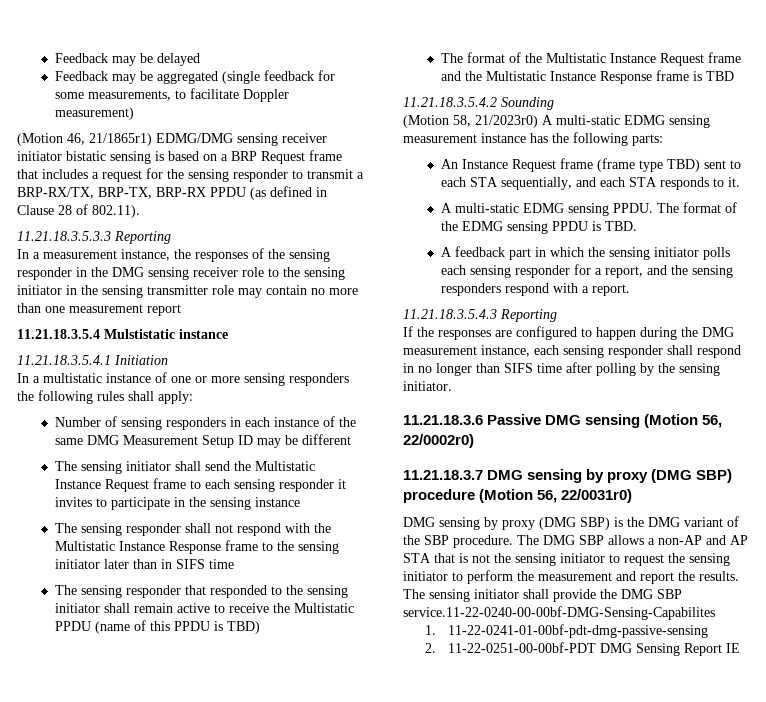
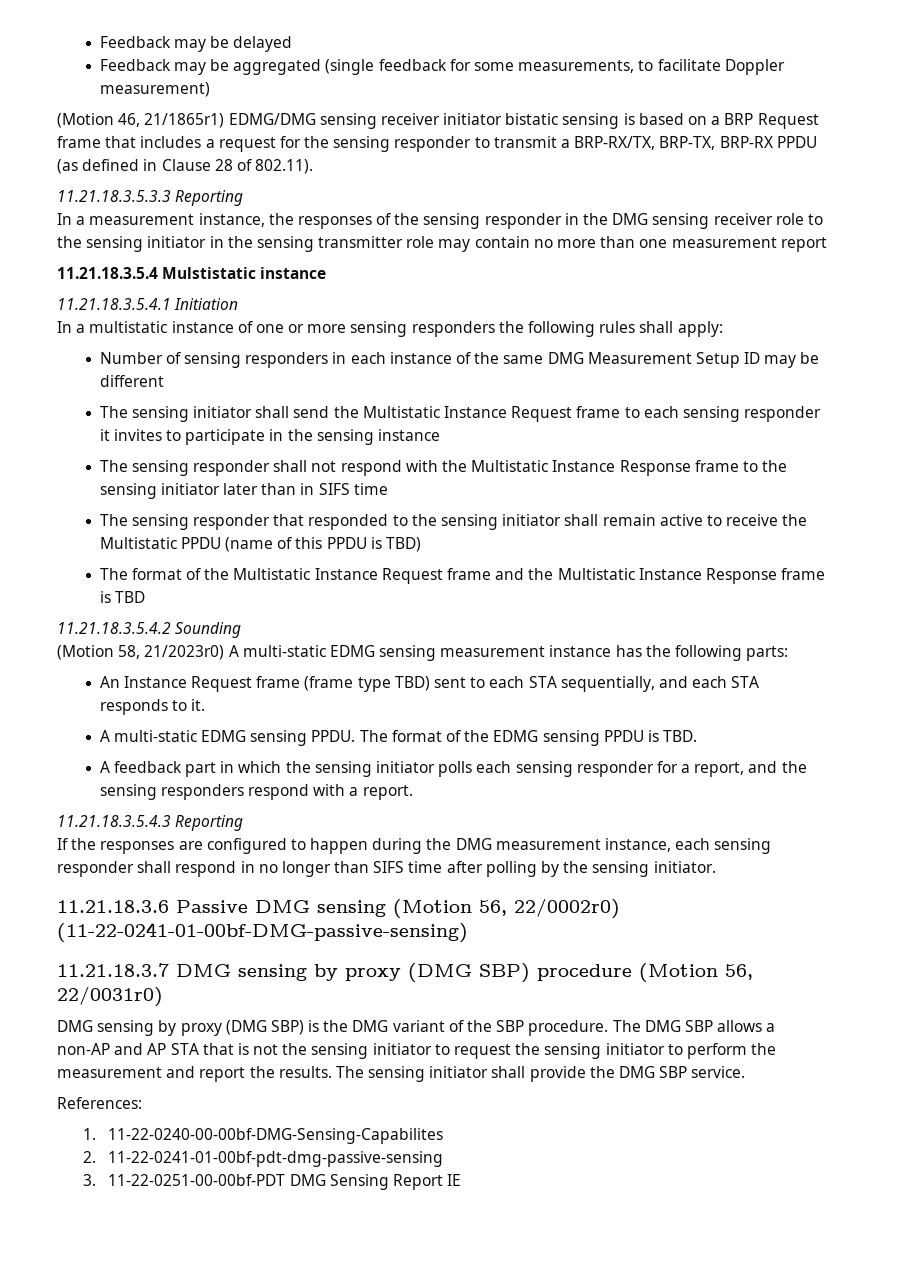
(474, 441) none -> [57,922,468,943] (11-22-0241-01-00bf-DMG-passive-sensing)
[403,606,715,620] [425,625,437,635] service.11-22-0240-00-00bf-DMG-Sensing-Capabilites // 1. -> [691,1066,746,1078] [57,1097,142,1109] [82,1128,444,1144] [82,1151,96,1163] service. // References: // 1. 11-22-0240-00-00bf-DMG-Sensing-Capabilites // 2.
[425,643,437,653] 2. -> [82,1174,96,1186] 3.

